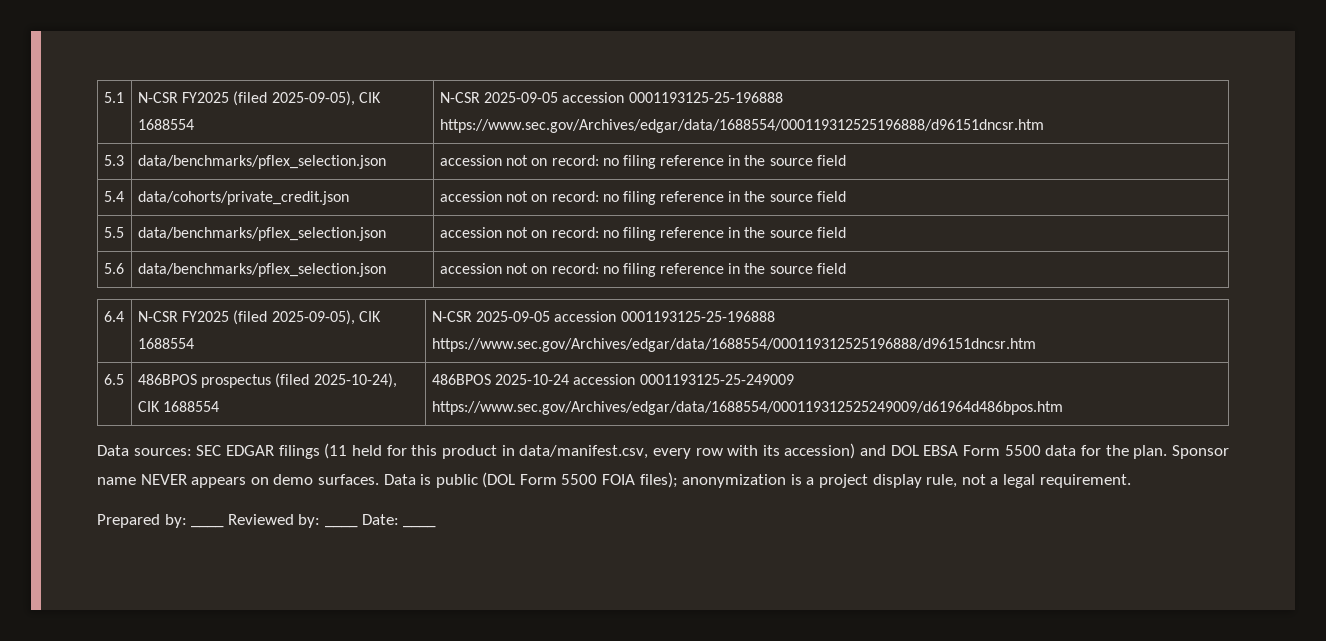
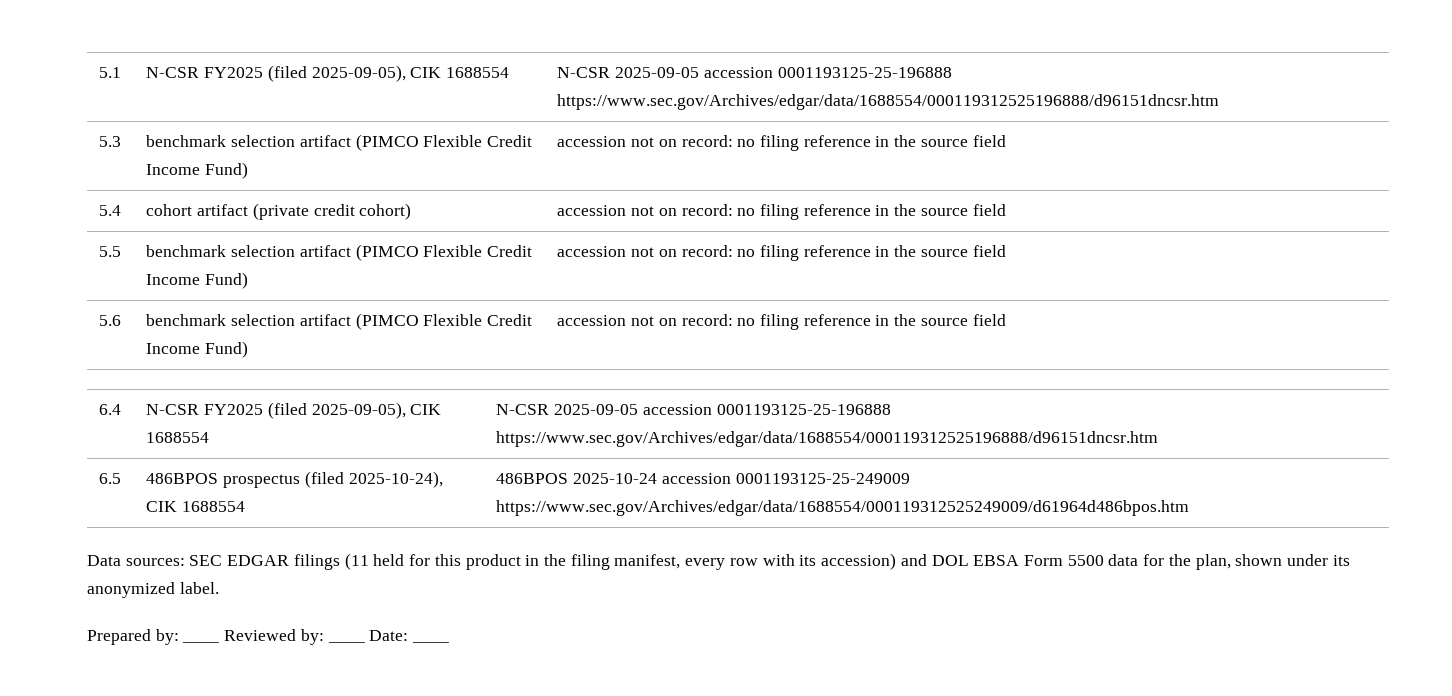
[137,155,386,169] data/benchmarks/pflex_selection.json -> [146,134,533,151] [146,162,249,179] benchmark selection artifact (PIMCO Flexible Credit Income Fund)
[137,191,349,205] data/cohorts/private_credit.json -> [146,203,412,220] cohort artifact (private credit cohort)
[137,227,386,241] data/benchmarks/pflex_selection.json -> [146,244,533,261] [146,272,249,289] benchmark selection artifact (PIMCO Flexible Credit Income Fund)
[137,263,386,277] data/benchmarks/pflex_selection.json -> [146,313,533,330] [146,341,249,358] benchmark selection artifact (PIMCO Flexible Credit Income Fund)
[519,445,649,459] data/manifest.csv, -> [543,554,681,570] the filing manifest,
[1133,445,1230,459] [97,472,1131,488] plan. Sponsor name NEVER appears on demo surfaces. Data is public (DOL Form 5500 FOIA files); anonymization is a project display rule, not a legal requirement. -> [1195,554,1350,570] [87,582,219,598] plan, shown under its anonymized label.

